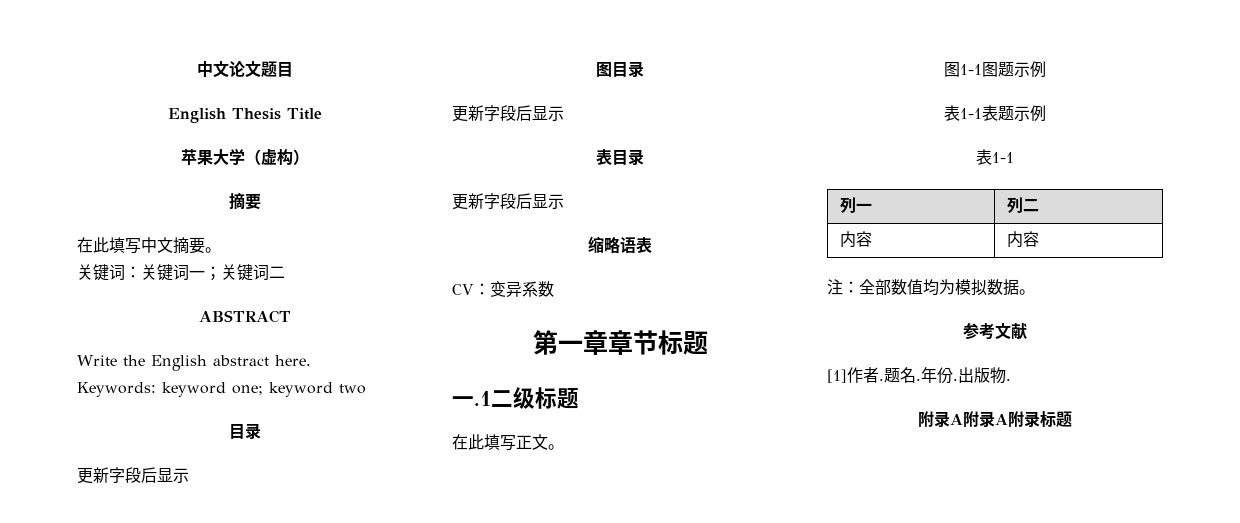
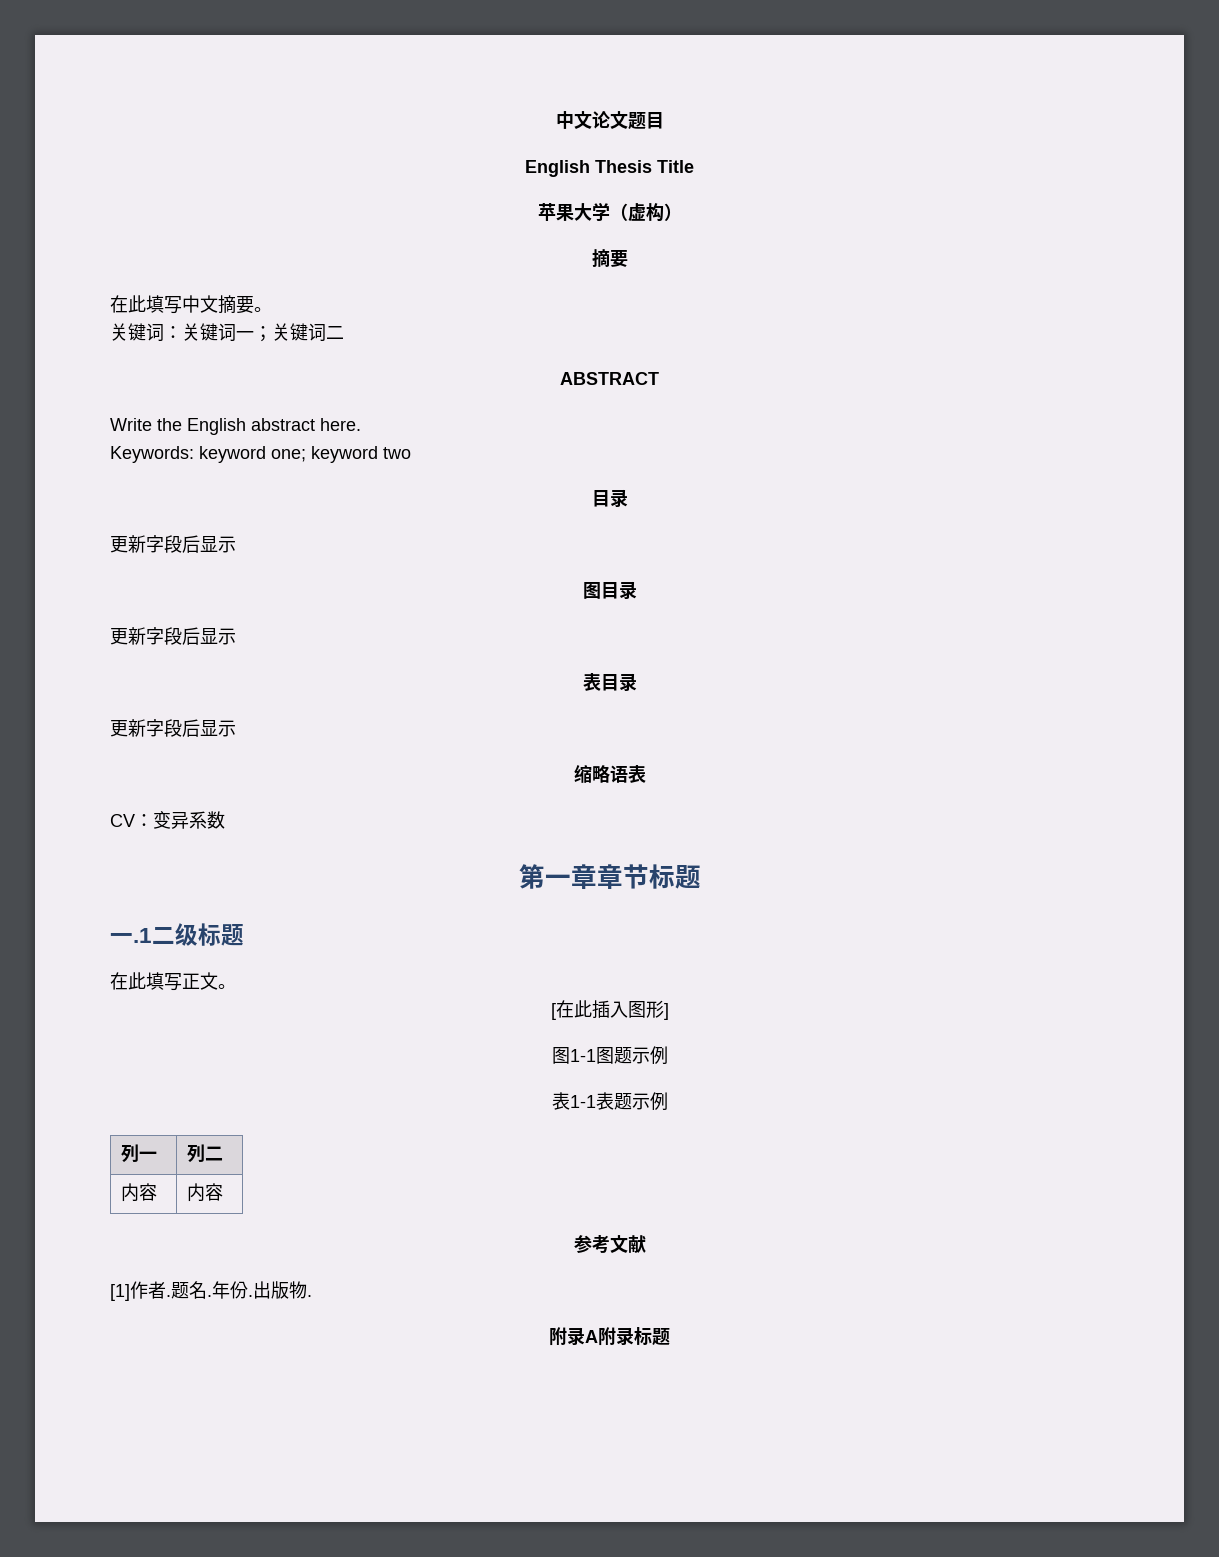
(564, 447) none -> [550,1000,669,1020] // [在此插入图形]
[976,149,1014,165] // 表1-1 -> (668, 1101) none
[827,279,1035,296] // 注：全部数值均为模拟数据。 -> (224, 1192) none
[995,411,1040,428] A附录 -> (634, 1336) none

